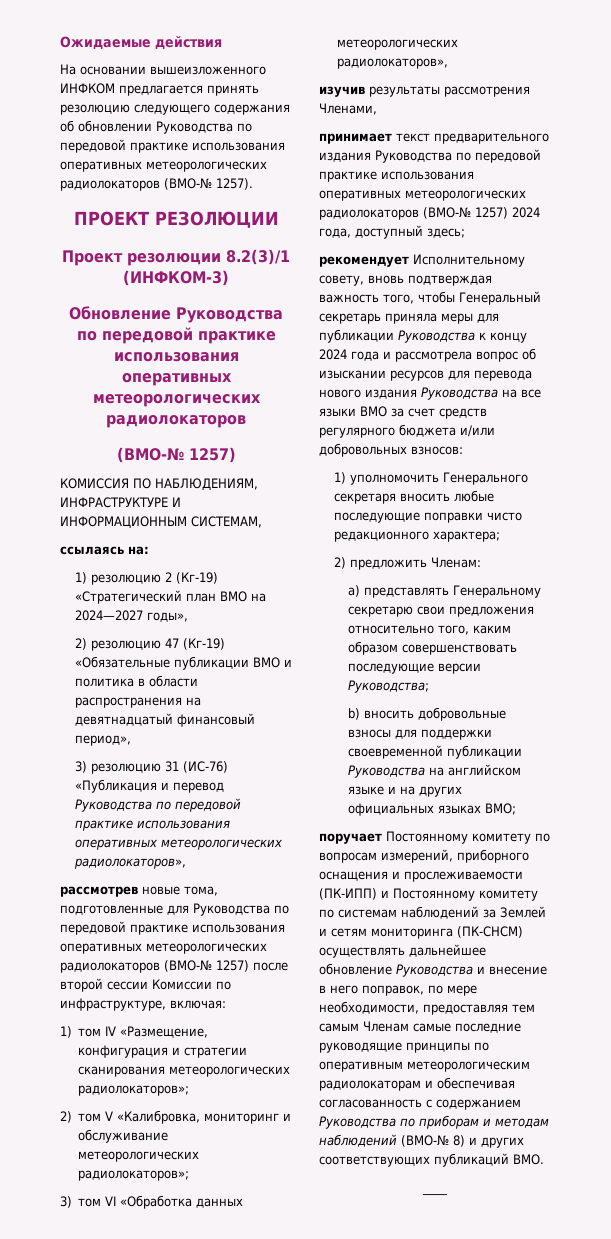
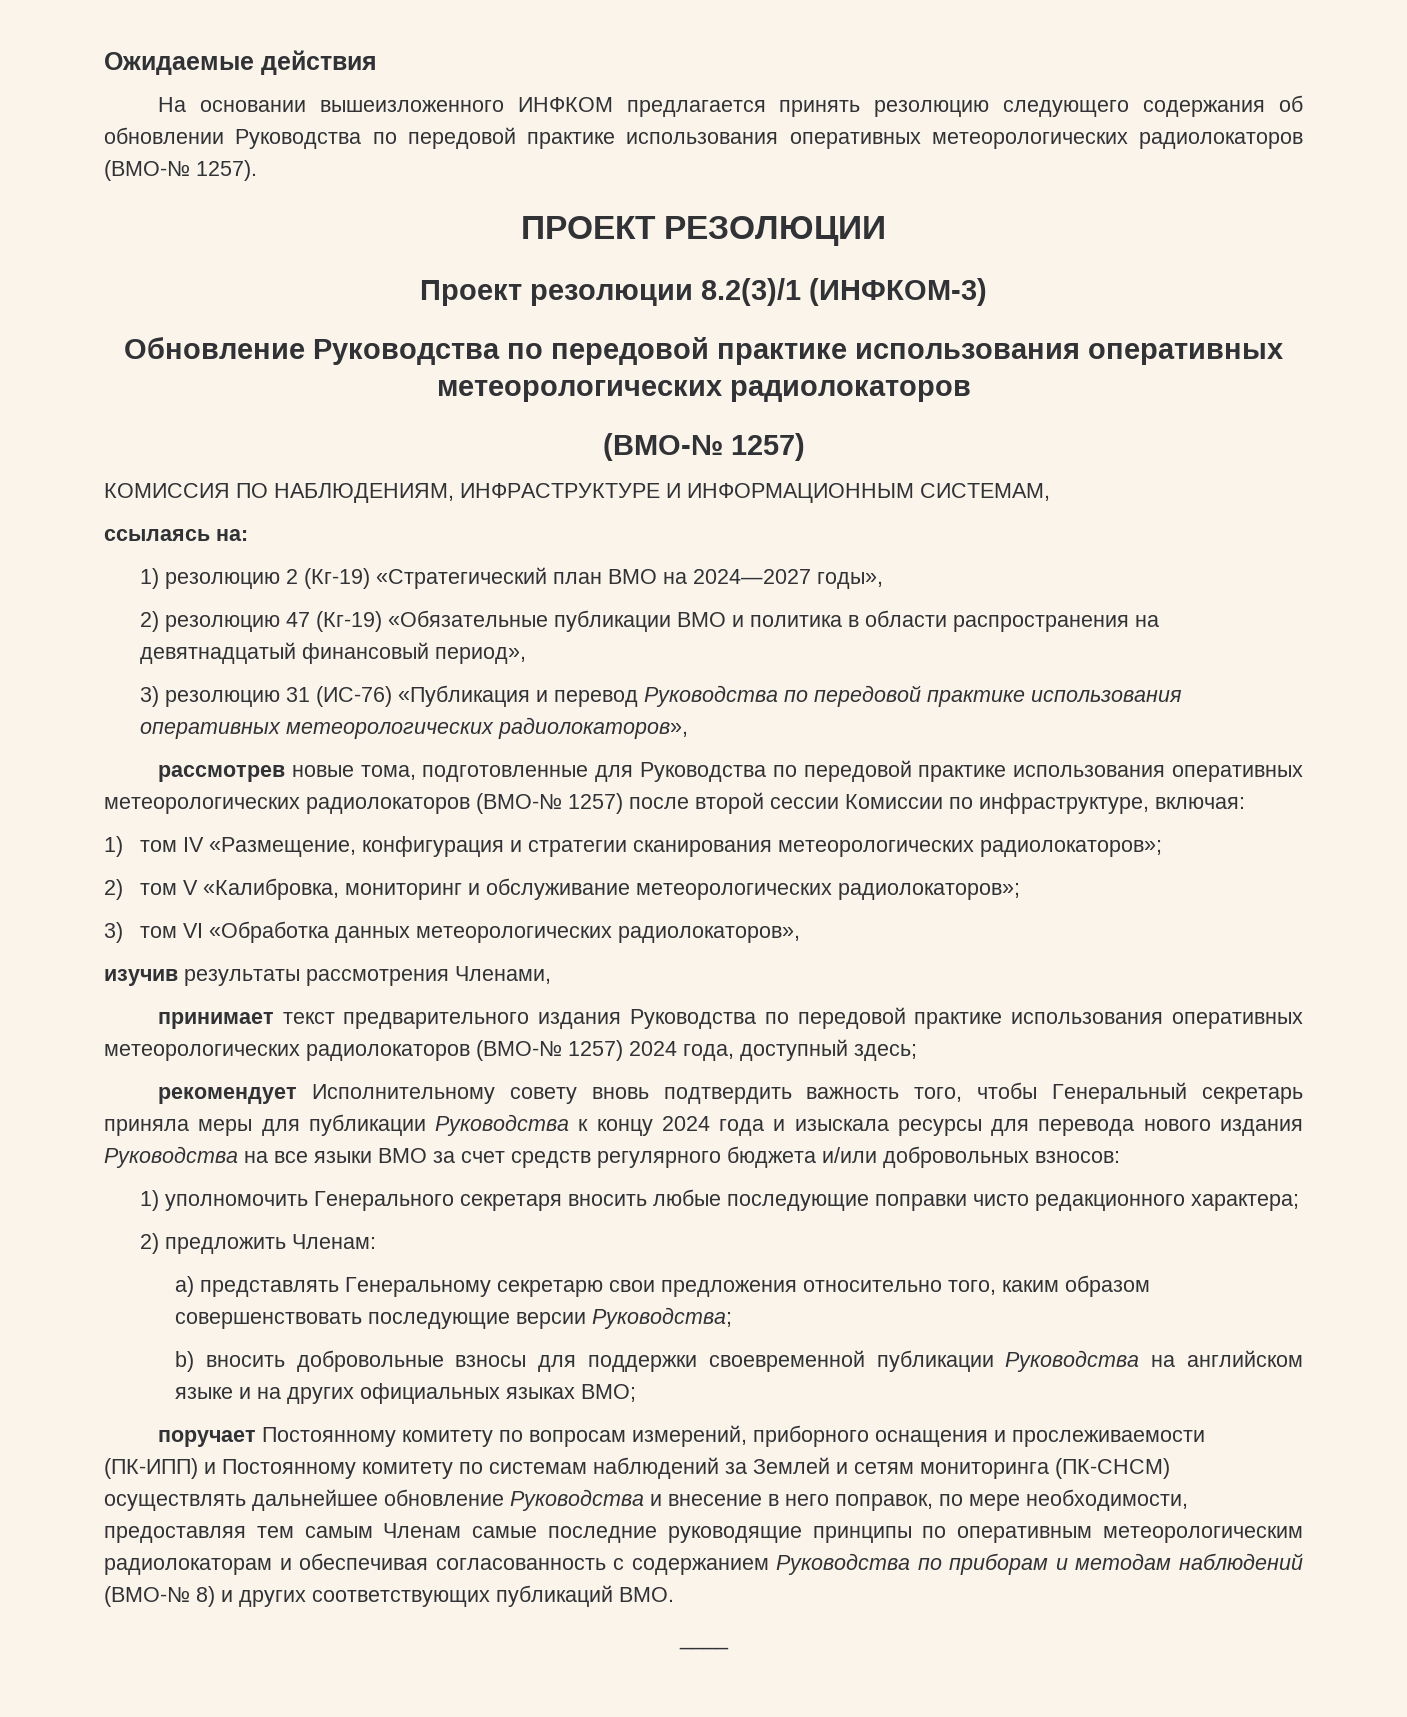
[319,275,492,286] совету, вновь подтверждая -> [509,1087,792,1104] совету вновь подтвердить
[395,348,536,362] [319,370,444,381] рассмотрела вопрос об изыскании ресурсов -> [794,1119,982,1136] изыскала ресурсы

